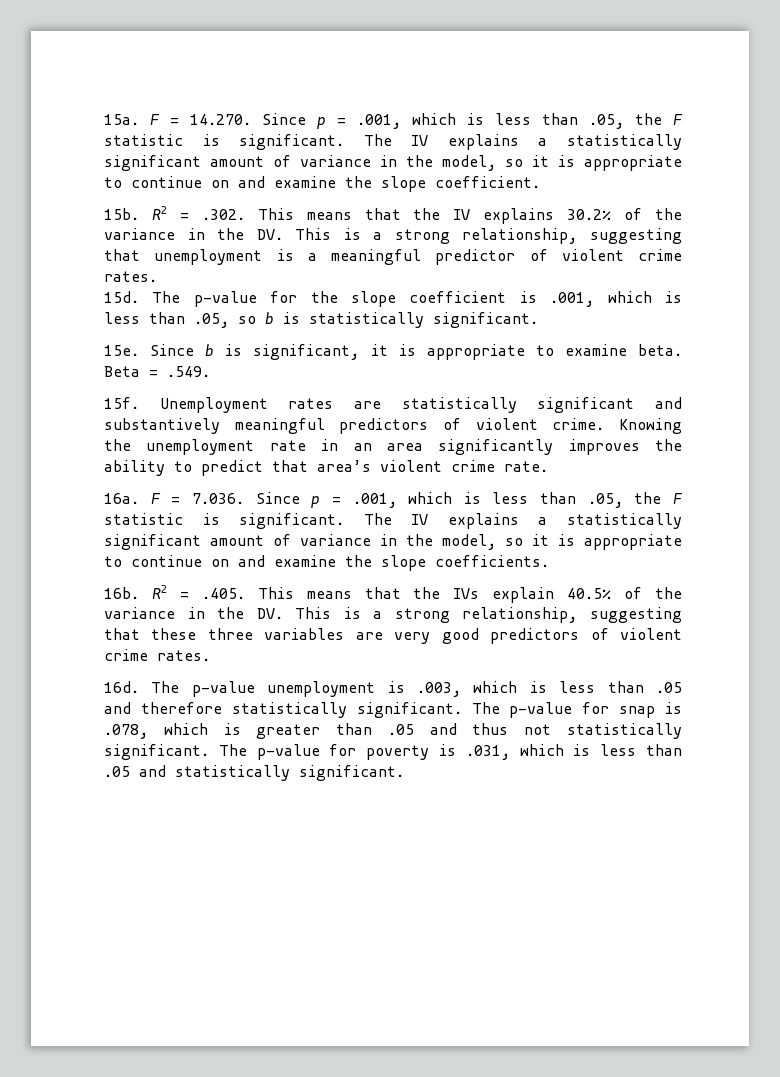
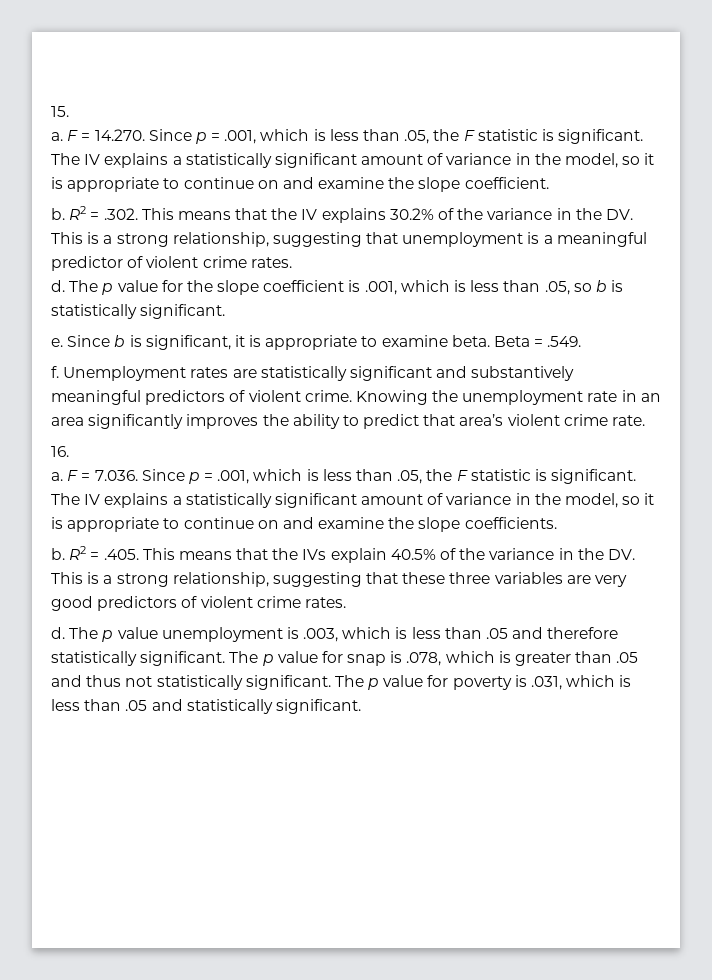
[104,114,139,125] 15a. -> [51,106,69,117] [51,132,63,141] 15. // a.
[104,208,139,220] 15b. -> [51,208,65,220] b.
[104,291,257,307] 15d. The p-value -> [51,280,158,295] d. The p value
[104,345,139,356] 15e. -> [51,338,63,347] e.
[104,397,139,409] 15f. -> [51,366,59,378] f.
[104,493,139,504] 16a. -> [51,446,69,457] [51,472,63,481] 16. // a.
[104,587,139,599] 16b. -> [51,548,65,560] b.
[104,681,255,697] 16d. The p-value -> [51,627,158,642] d. The p value
[509,702,573,718] p-value -> [262,651,318,666] p value
[256,744,320,760] p-value -> [368,675,424,690] p value

